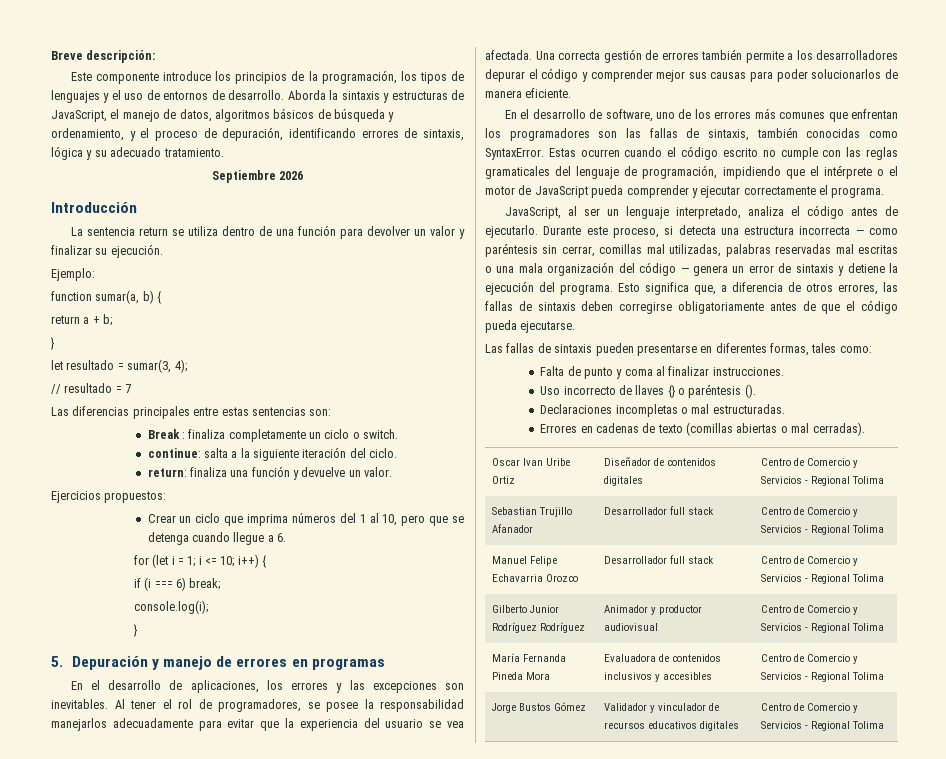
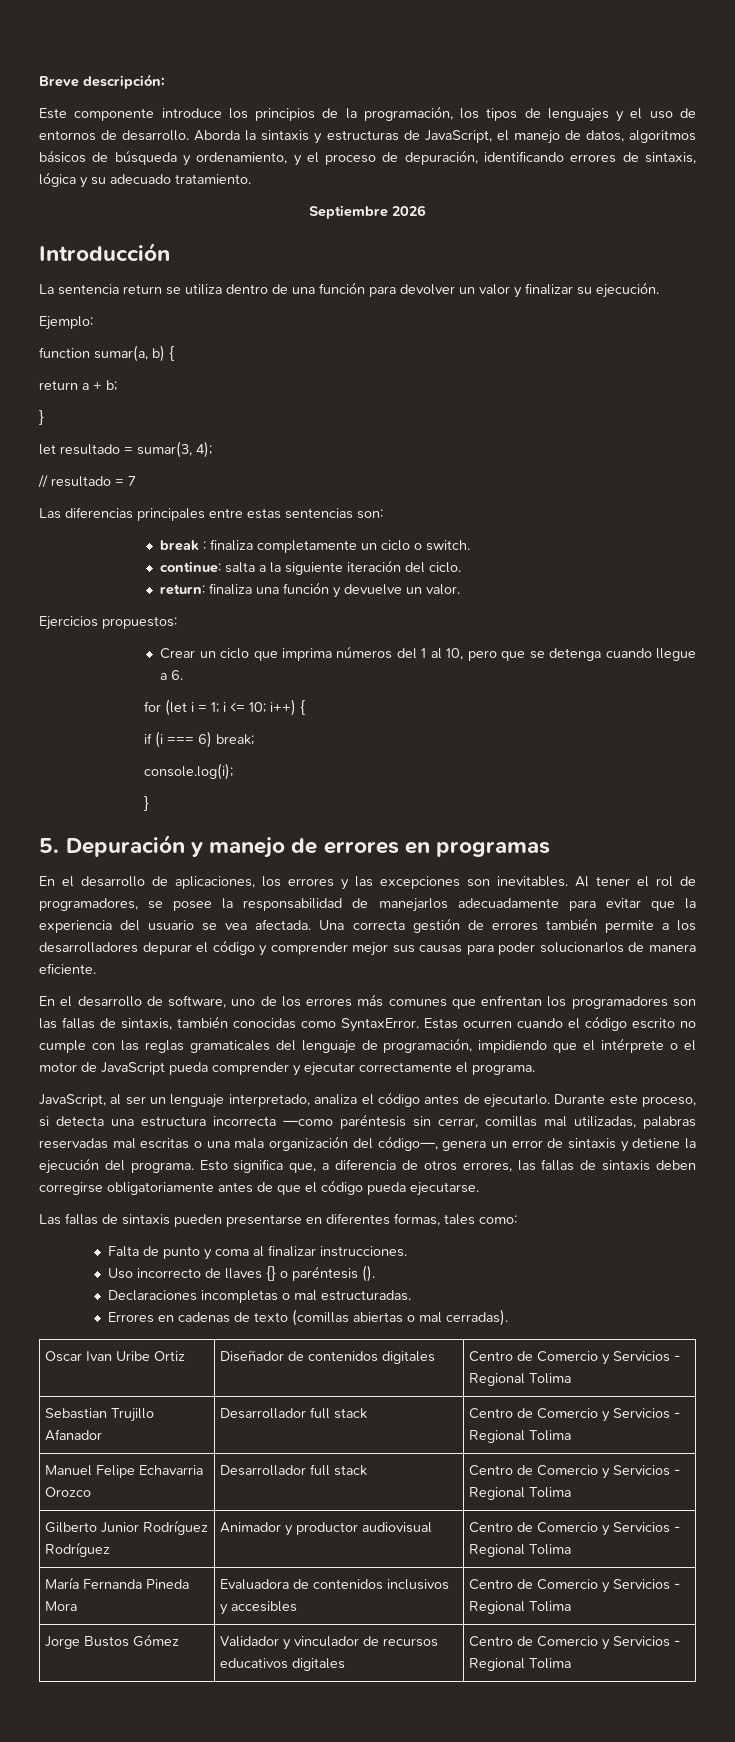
[147,429,180,439] Break -> [160,540,200,551] break
(464, 705) none -> [352,898,369,908] de
[855,228,898,235] — como -> [283,1119,333,1126] —como
[639,262,689,276] código — -> [377,1136,438,1151] código—,

